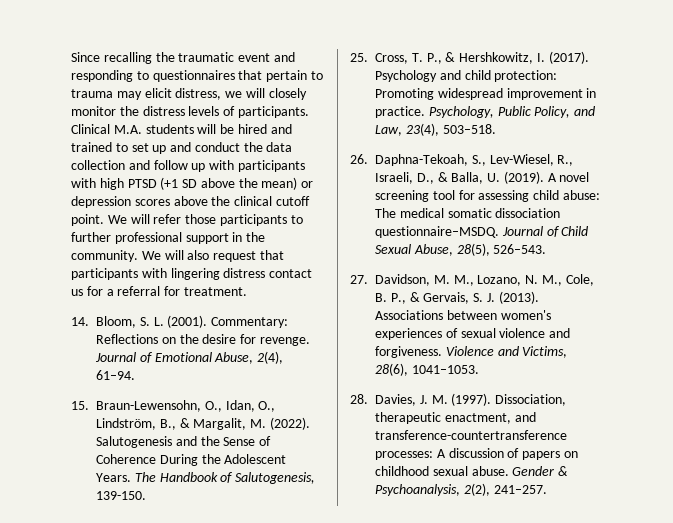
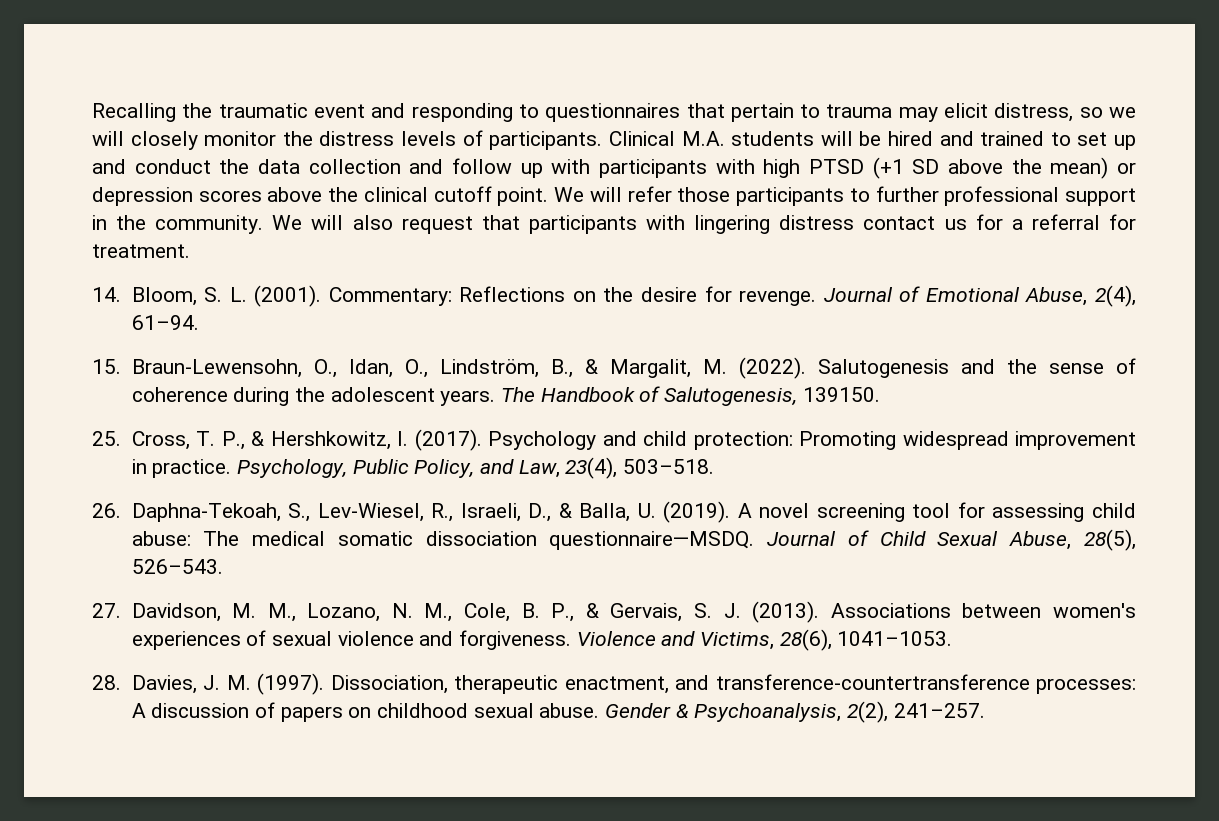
[71,52,152,64] Since recalling -> [92,103,176,122] Recalling
(222, 94) none -> [1079,107,1103,118] so
[223,436,272,446] [96,454,287,466] [96,473,131,482] Sense of Coherence During the Adolescent Years. -> [1048,358,1137,374] [131,387,496,406] sense of coherence during the adolescent years.
[96,491,146,500] 139-150. -> [802,387,880,402] 139150.
[375,226,499,238] questionnaire–MSDQ. -> [549,531,755,550] questionnaire—MSDQ.

